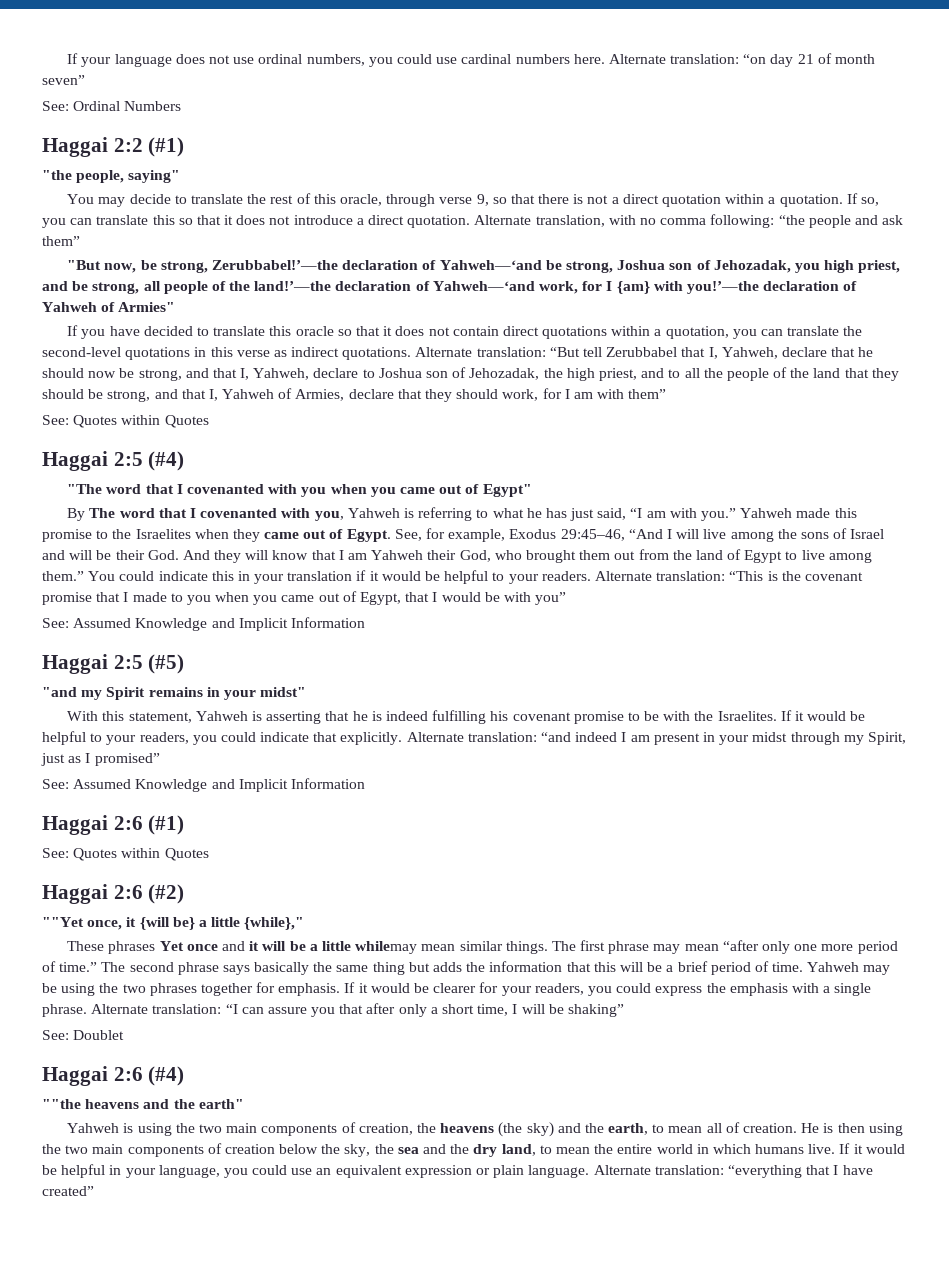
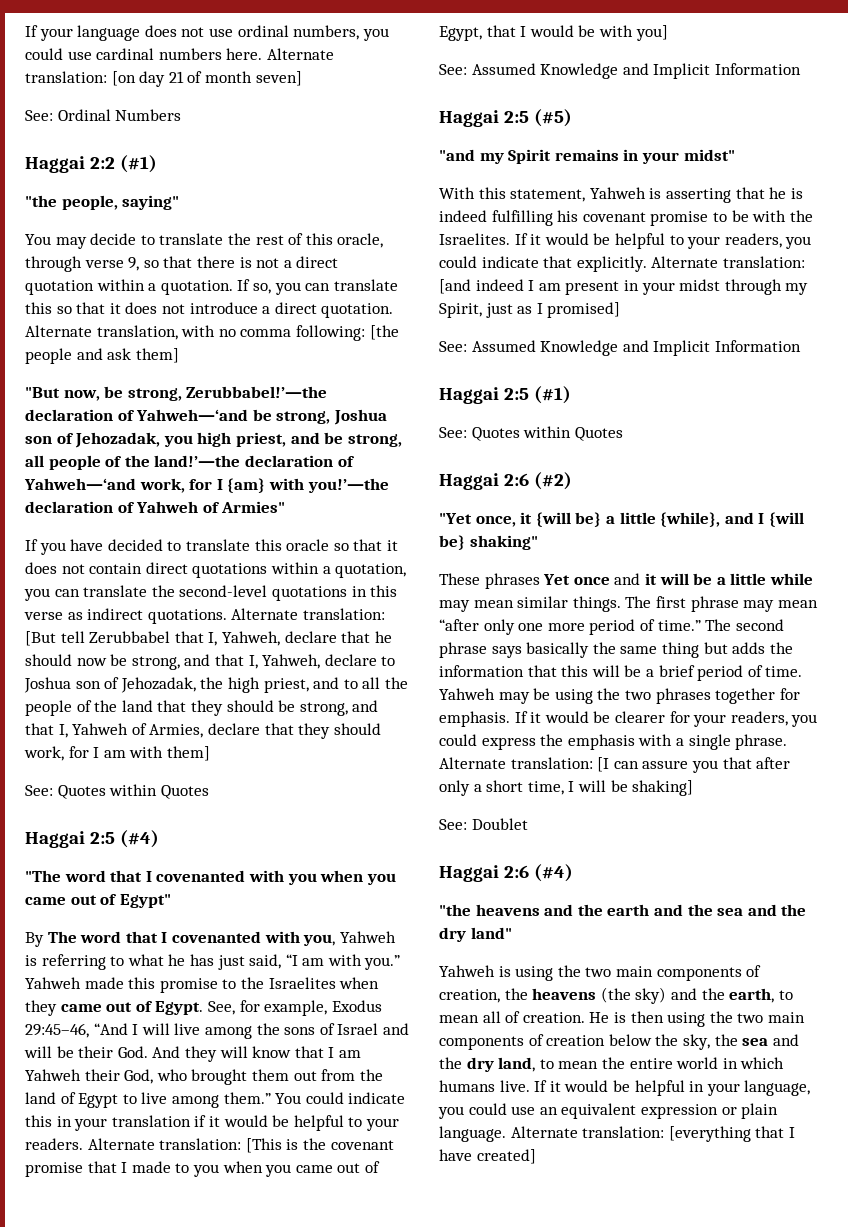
[743,54,767,64] “on -> [111,71,136,86] [on
[42,75,85,85] seven” -> [255,71,302,86] seven]
[778,215,805,225] “the -> [369,325,399,340] [the
[42,236,80,246] them” -> [135,348,179,363] them]
[549,347,580,357] “But -> [25,631,56,646] [But
[628,389,667,399] them” -> [166,746,210,761] them]
[729,571,764,581] “This -> [245,1138,282,1153] [This
[535,592,567,605] you” -> [635,25,668,41] you]
[541,732,572,742] “and -> [439,279,471,294] [and
[94,753,160,766] [42,778,365,792] [42,815,143,835] promised” // See: Assumed Knowledge and Implicit Information // Haggai 2:6 -> [547,302,621,318] [439,340,801,356] [439,387,529,404] promised] // See: Assumed Knowledge and Implicit Information // Haggai 2:5
[42,917,84,927] ""Yet -> [439,513,472,524] "Yet
[244,917,305,930] {while}," -> [660,512,804,527] [439,535,538,550] {while}, and I {will be} shaking"
[355,941,418,954] whilemay -> [769,573,813,585] [439,600,470,612] while may
[225,1004,238,1014] “I -> [597,757,610,772] [I
[567,1004,624,1017] shaking” -> [632,780,694,796] shaking]
[42,1099,81,1109] ""the -> [439,904,471,916] "the
[198,1099,244,1109] earth" -> [607,904,807,916] [439,927,512,942] earth and the sea and the dry land"
[727,1165,802,1178] “everything -> [668,1126,751,1142] [everything
[42,1186,94,1196] created” -> [476,1149,536,1164] created]

